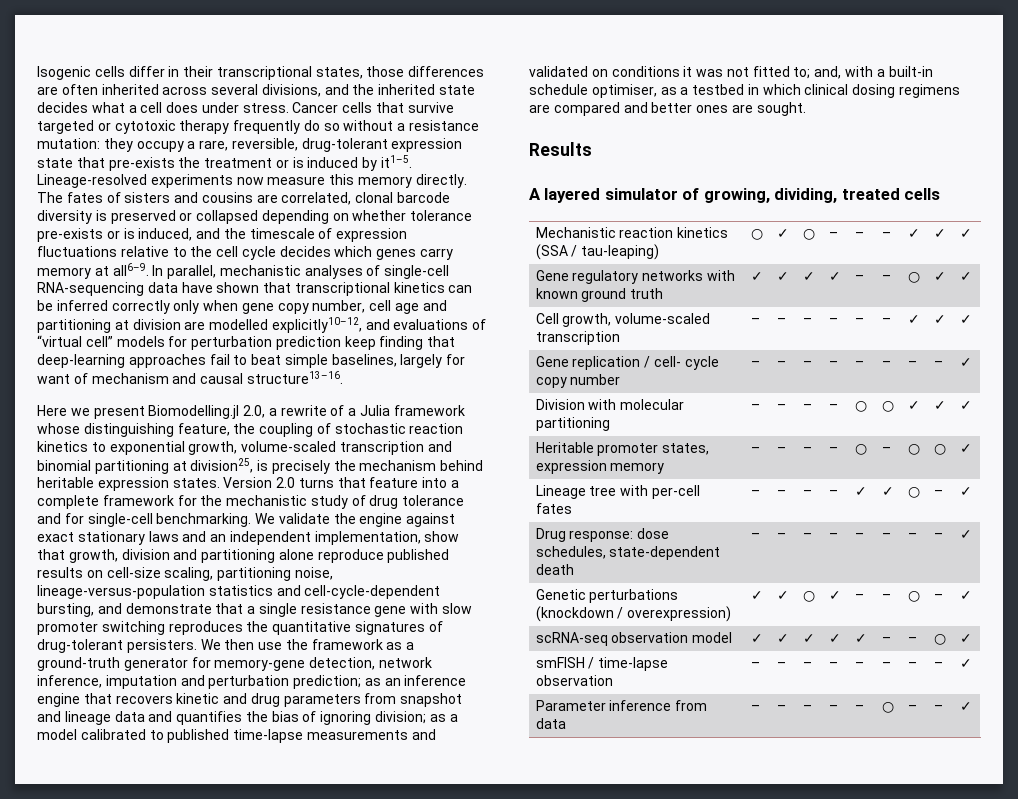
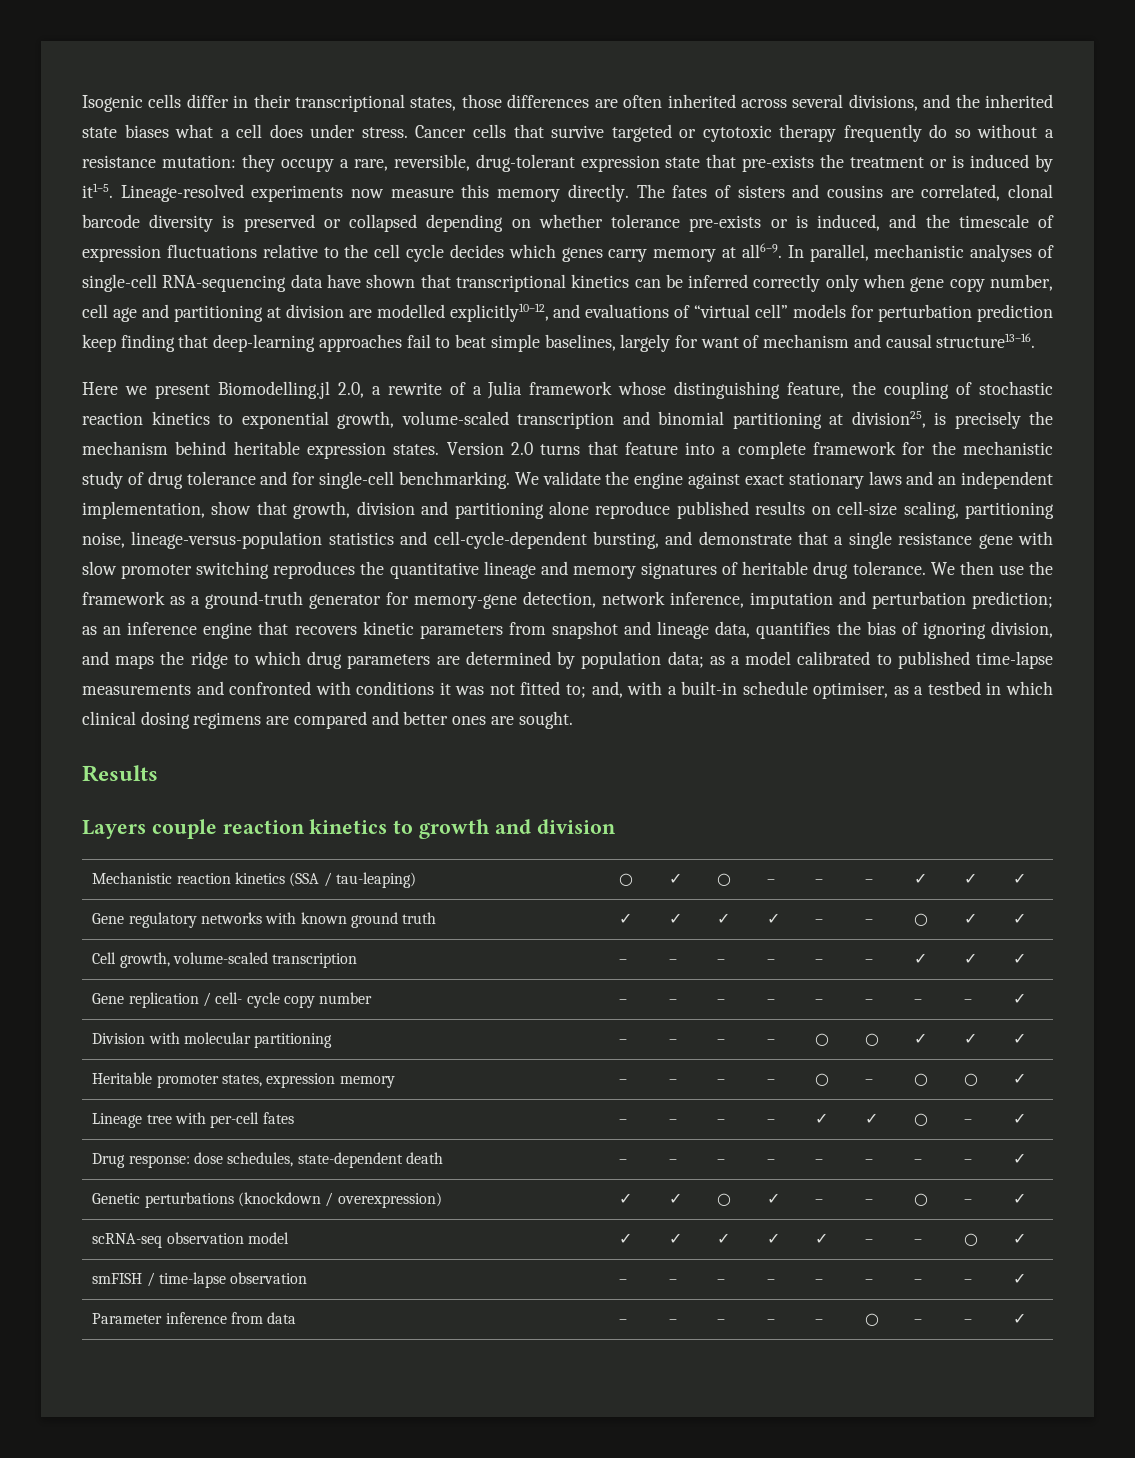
[37,102,88,113] decides -> [124,124,169,138] biases
[354,621,443,635] [37,639,197,653] signatures of drug-tolerant persisters. -> [483,561,926,579] lineage and memory signatures of heritable drug tolerance.
[223,693,280,707] and drug -> (414, 628) none
[114,711,173,722] data and -> [715,621,751,638] data,
[375,711,427,724] division; -> [990,621,1053,638] [82,651,704,669] division, and maps the ridge to which drug parameters are determined by population data;
[529,66,608,77] validated on -> [229,681,351,695] confronted with
[529,188,941,203] A layered simulator of growing, dividing, treated cells -> [82,819,616,839] Layers couple reaction kinetics to growth and division

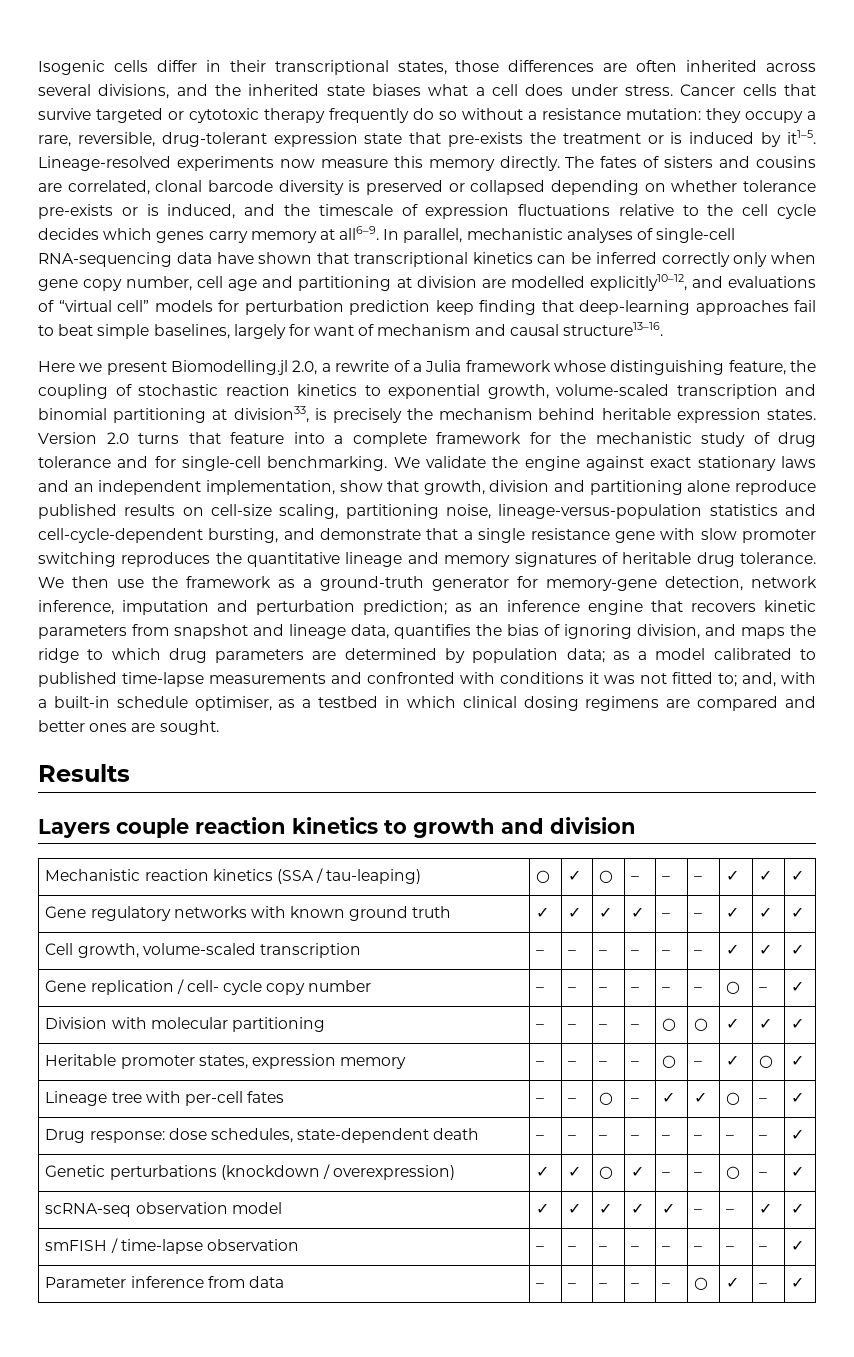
[851,411,926,428] division25, -> [233,406,309,423] division33,
[914,913,929,927] ○ -> [726,907,740,918] ✓
[914,999,923,1004] – -> [726,981,741,995] ○
[914,1073,929,1087] ○ -> [726,1055,740,1066] ✓
[717,1119,726,1124] – -> [599,1092,614,1106] ○
[964,1233,979,1247] ○ -> [759,1203,773,1214] ✓
[914,1319,923,1324] – -> [726,1277,740,1288] ✓

